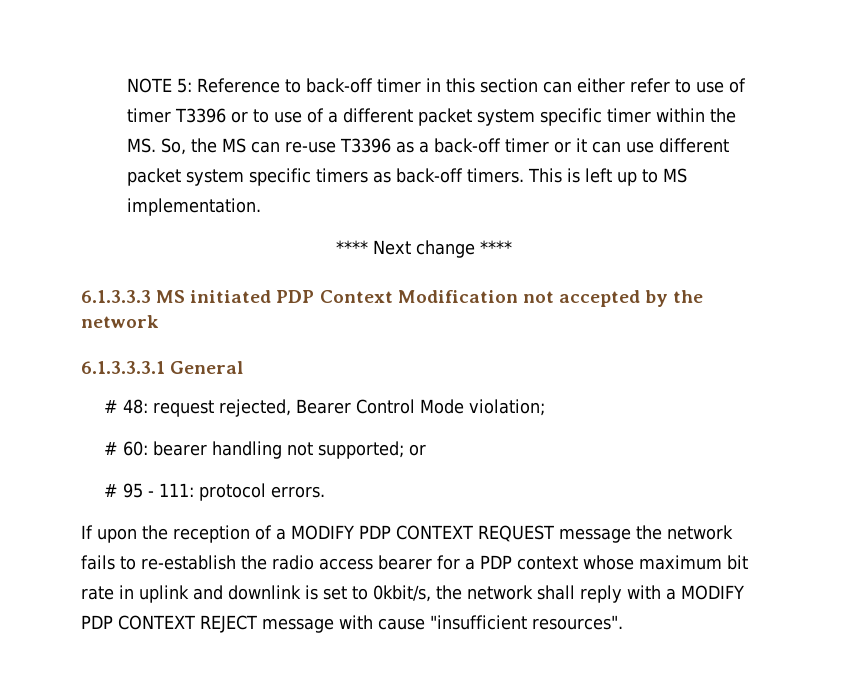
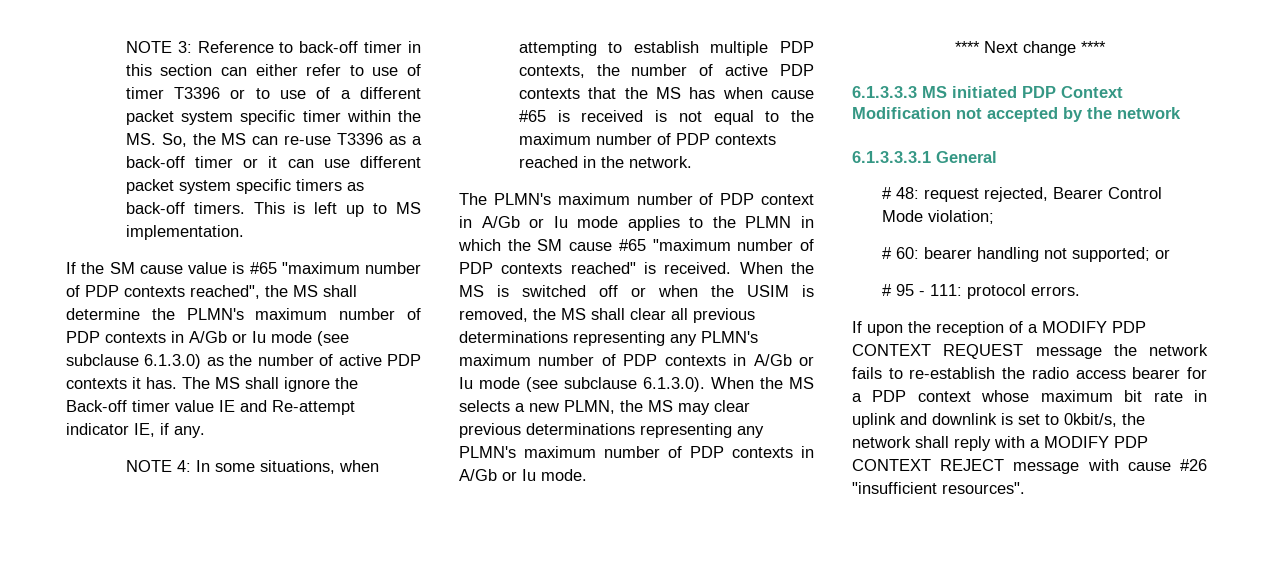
[126,78,192,93] NOTE 5: -> [125,41,192,53] NOTE 3:
(261, 207) none -> [66,262,421,274] [66,285,357,299] [66,308,421,320] [66,331,349,346] [66,354,421,369] [66,377,358,392] [66,400,355,415] [66,423,205,438] [125,460,379,474] [518,41,814,56] [518,64,814,78] [518,87,814,99] [518,110,814,125] [518,133,776,145] [518,156,692,168] [459,193,814,205] [459,216,814,231] [458,239,814,251] [459,262,814,274] [459,285,814,297] [459,308,755,323] [459,331,758,346] [459,354,814,366] [459,377,814,392] [459,400,750,415] [459,423,764,438] [459,446,814,458] [459,469,587,481] // If the SM cause value is #65 "maximum number of PDP contexts reached", the MS shall determine the PLMN's maximum number of PDP contexts in A/Gb or Iu mode (see subclause 6.1.3.0) as the number of active PDP contexts it has. The MS shall ignore the Back-off timer value IE and Re-attempt indicator IE, if any. // NOTE 4: In some situations, when attempting to establish multiple PDP contexts, the number of active PDP contexts that the MS has when cause #65 is received is not equal to the maximum number of PDP contexts reached in the network. // The PLMN's maximum number of PDP context in A/Gb or Iu mode applies to the PLMN in which the SM cause #65 "maximum number of PDP contexts reached" is received. When the MS is switched off or when the USIM is removed, the MS shall clear all previous determinations representing any PLMN's maximum number of PDP contexts in A/Gb or Iu mode (see subclause 6.1.3.0). When the MS selects a new PLMN, the MS may clear previous determinations representing any PLMN's maximum number of PDP contexts in A/Gb or Iu mode.
(425, 624) none -> [1180,459,1207,471] #26

